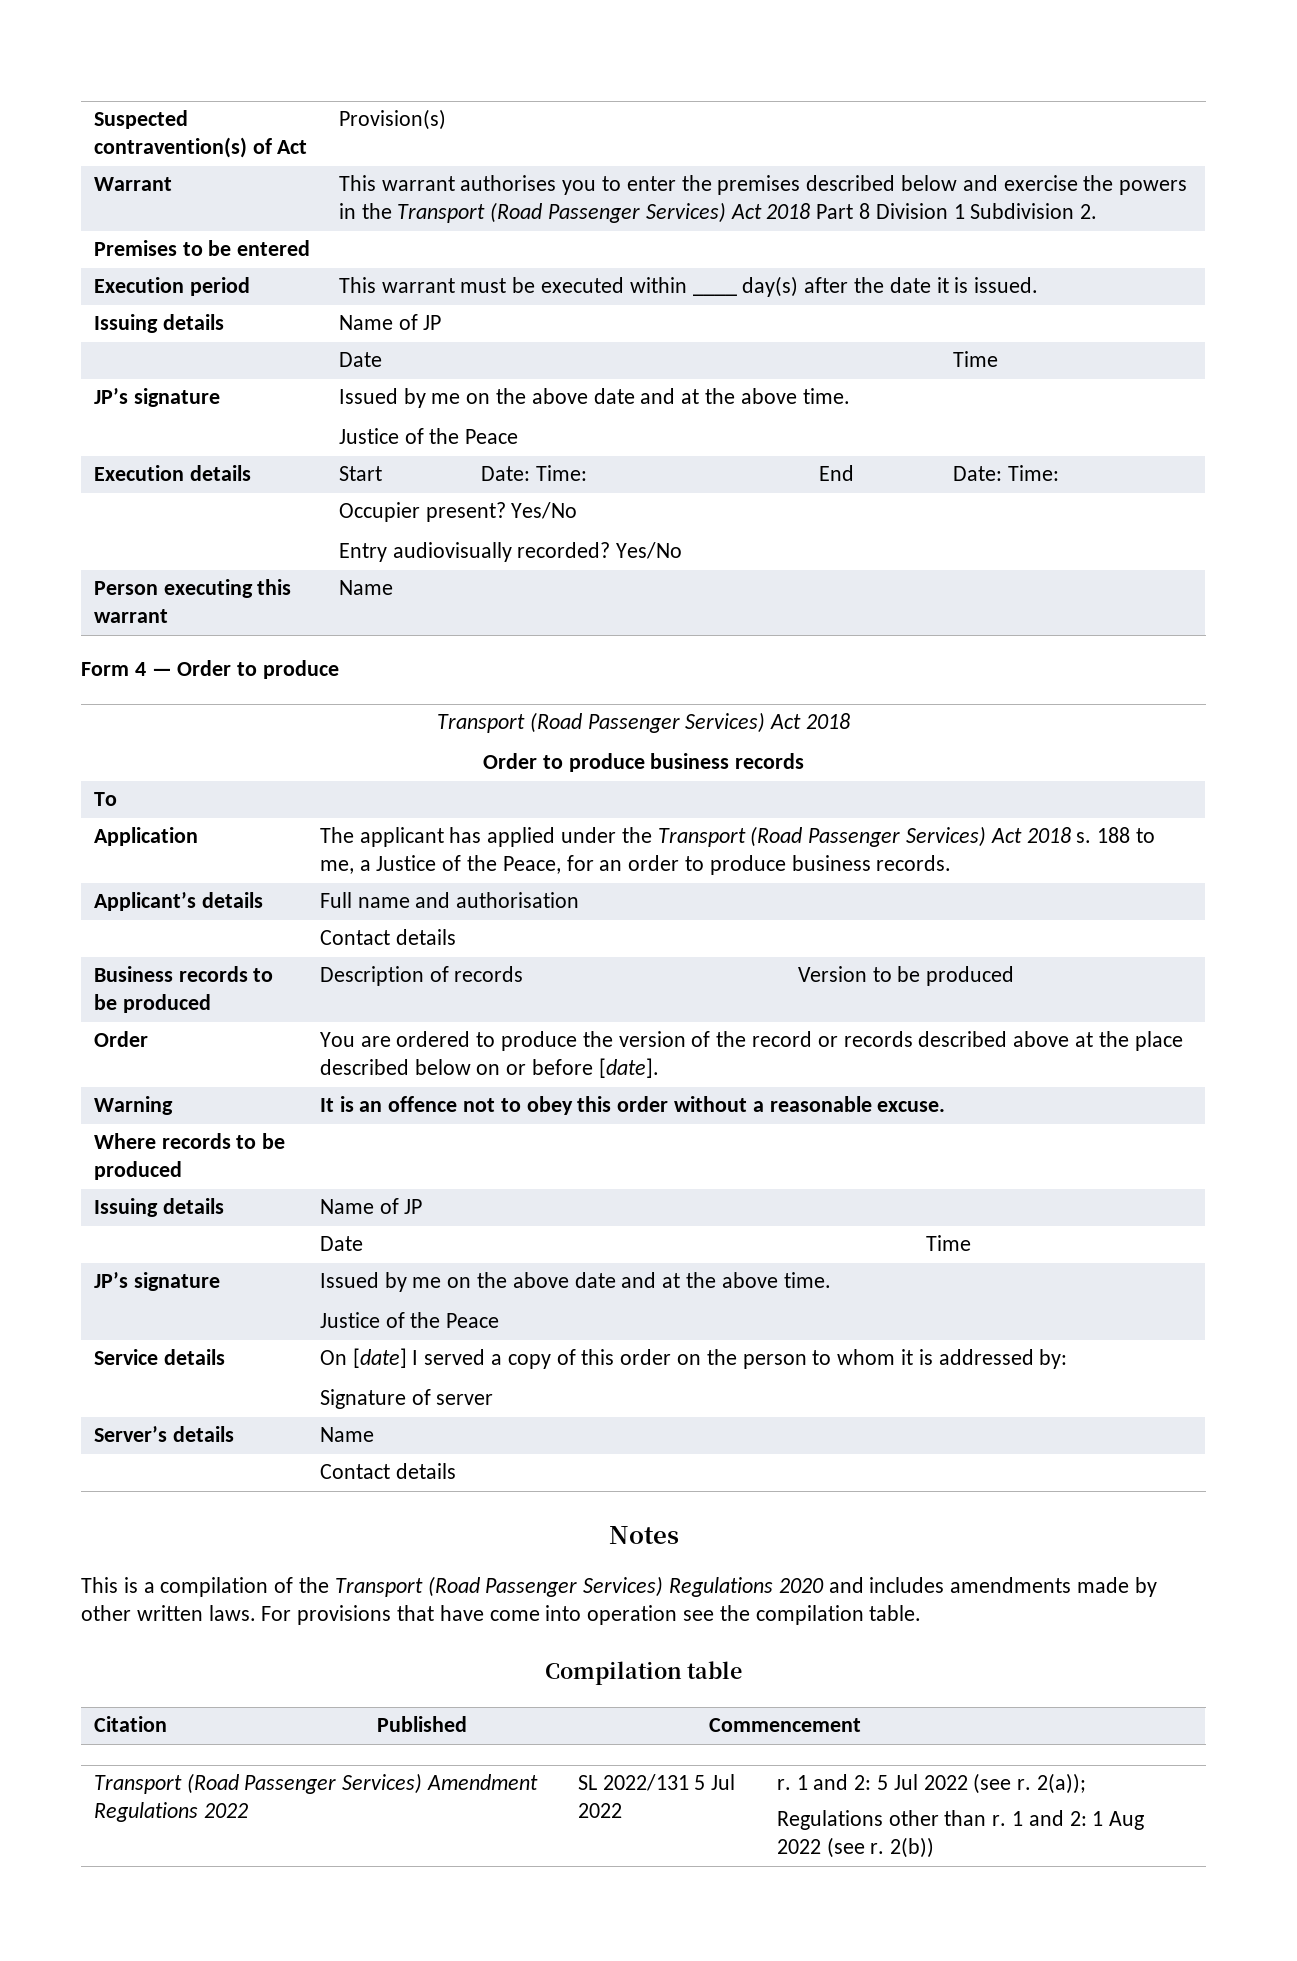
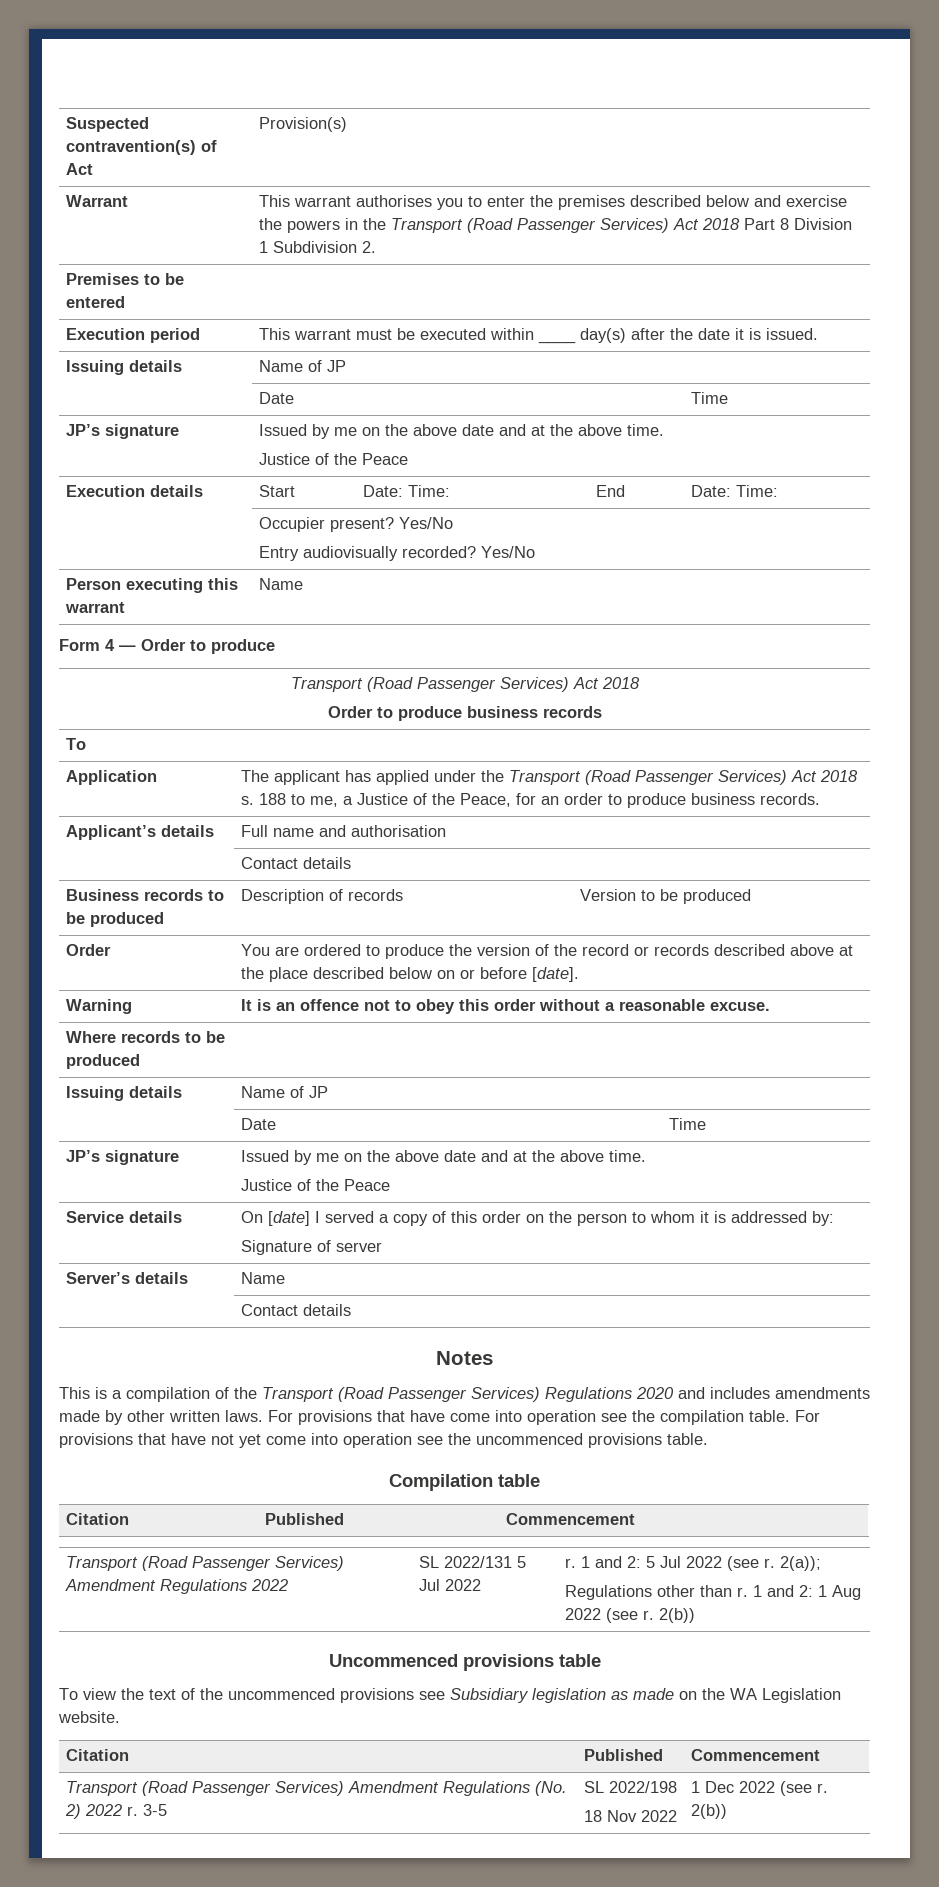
(922, 1613) none -> [795,1410,820,1422] [59,1433,708,1448] For provisions that have not yet come into operation see the uncommenced provisions table.
(935, 1847) none -> [328,1654,601,1671] [59,1688,841,1703] [58,1711,120,1723] [66,1749,130,1761] [584,1749,664,1761] [691,1749,821,1761] [66,1781,568,1796] [65,1804,168,1819] [584,1781,678,1793] [584,1810,678,1822] [691,1781,829,1796] [691,1804,728,1819] // Uncommenced provisions table // To view the text of the uncommenced provisions see Subsidiary legislation as made on the WA Legislation website. // Citation | Published | Commencement // Transport (Road Passenger Services) Amendment Regulations (No. 2) 2022 r. 3-5 | SL 2022/198 // 18 Nov 2022 | 1 Dec 2022 (see r. 2(b))

